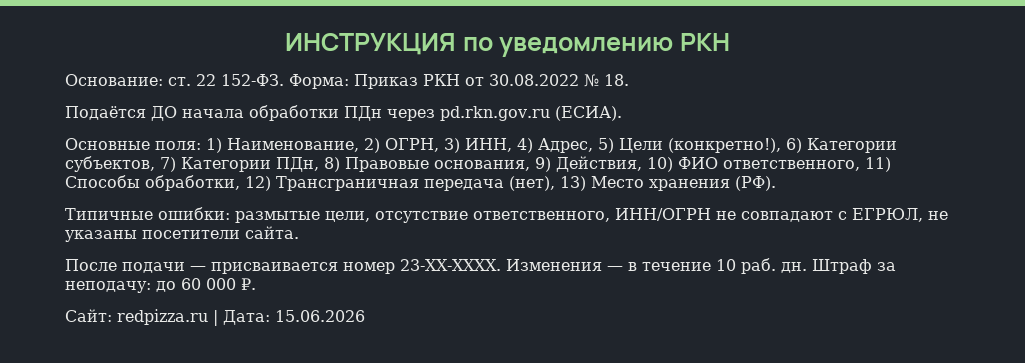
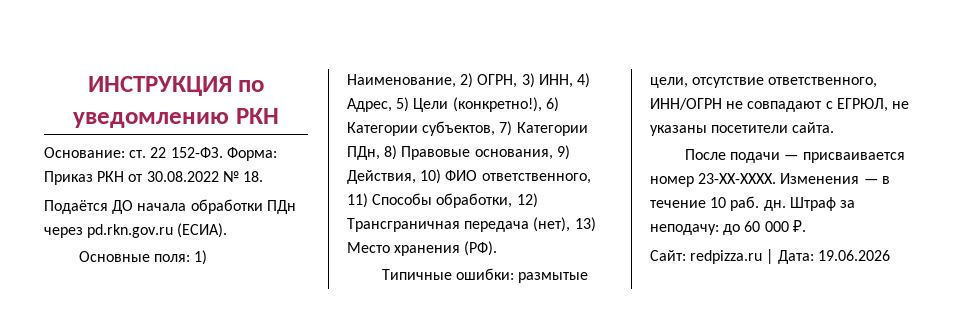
[275,310,365,322] 15.06.2026 -> [817,250,890,261] 19.06.2026

